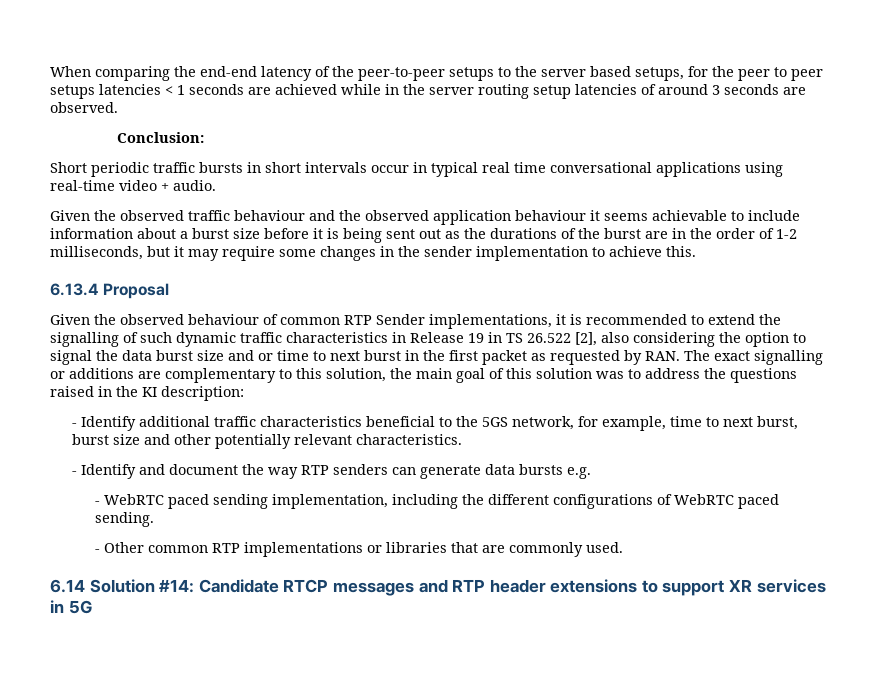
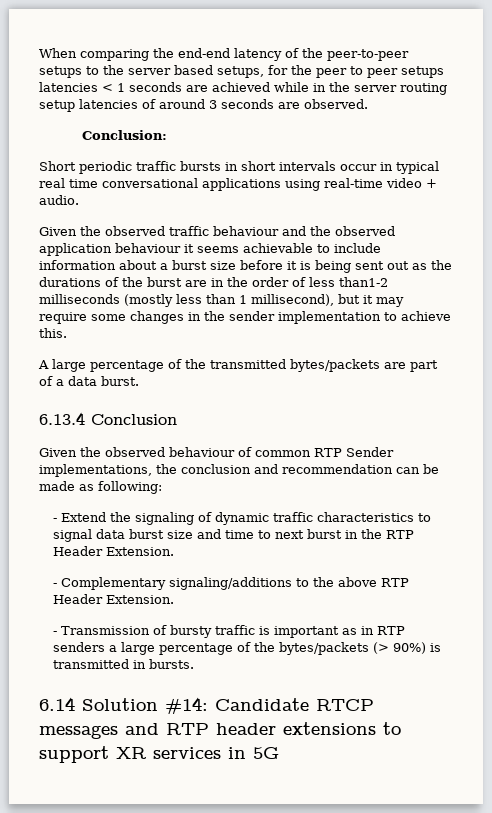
[776,229,797,239] [50,246,143,260] 1-2 milliseconds, -> [309,277,388,287] [39,294,334,307] less than1-2 milliseconds (mostly less than 1 millisecond),
(696, 251) none -> [38,359,438,372] [39,376,139,386] // A large percentage of the transmitted bytes/packets are part of a data burst.
[103,283,170,299] Proposal -> [91,414,177,425] Conclusion
[556,314,781,325] [50,332,789,347] it is recommended to extend the signalling of such dynamic traffic characteristics in Release 19 in TS 26.522 [2], also considering the option -> [156,464,439,474] [39,481,162,494] [53,512,415,525] the conclusion and recommendation can be made as following: // - Extend the signaling of dynamic traffic characteristics
[96,350,118,361] the -> (93, 535) none
[258,353,273,361] or -> (222, 534) none
[449,350,823,365] [50,368,797,383] [50,386,244,401] [72,416,799,431] [72,434,463,449] [72,464,592,479] [94,494,779,509] [94,512,154,527] [94,542,623,557] first packet as requested by RAN. The exact signalling or additions are complementary to this solution, the main goal of this solution was to address the questions raised in the KI description: // - Identify additional traffic characteristics beneficial to the 5GS network, for example, time to next burst, burst size and other potentially relevant characteristics. // - Identify and document the way RTP senders can generate data bursts e.g. // - WebRTC paced sending implementation, including the different configurations of WebRTC paced sending. // - Other common RTP implementations or libraries that are commonly used. -> [386,530,415,539] [53,546,175,556] [53,577,410,590] [53,594,175,604] [53,625,406,638] [53,642,442,655] [53,659,195,669] RTP Header Extension. // - Complementary signaling/additions to the above RTP Header Extension. // - Transmission of bursty traffic is important as in RTP senders a large percentage of the bytes/packets (> 90%) is transmitted in bursts.

